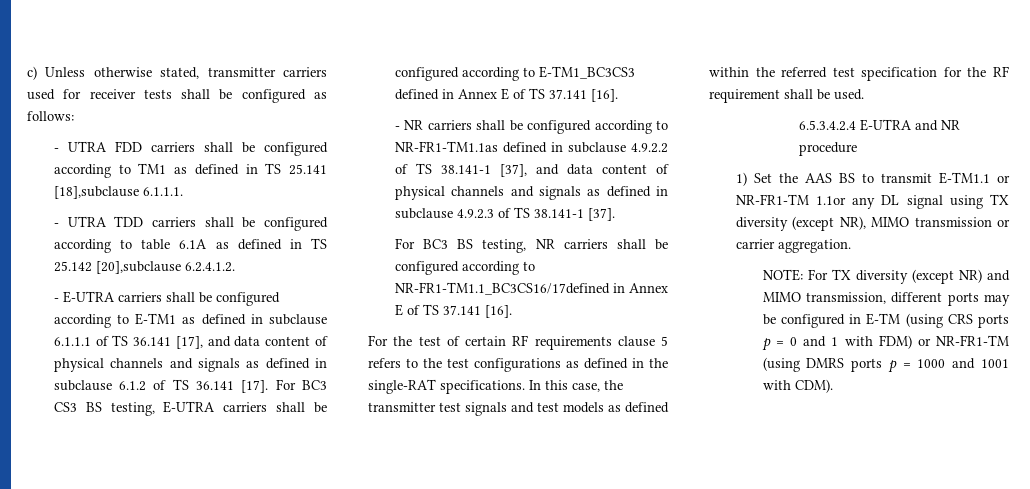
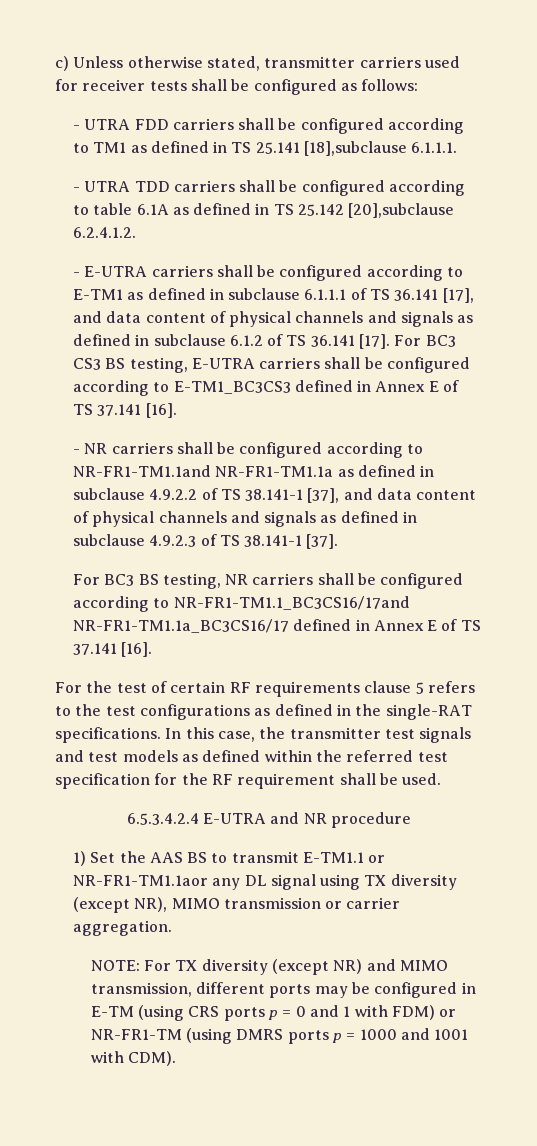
[394,141,498,152] NR-FR1-TM1.1as -> [72,465,354,477] NR-FR1-TM1.1and NR-FR1-TM1.1a as
[394,282,610,295] NR-FR1-TM1.1_BC3CS16/17defined -> [173,596,410,610] [72,619,352,633] NR-FR1-TM1.1_BC3CS16/17and NR-FR1-TM1.1a_BC3CS16/17 defined
[735,194,847,205] NR-FR1-TM 1.1or -> [72,875,208,886] NR-FR1-TM1.1aor

